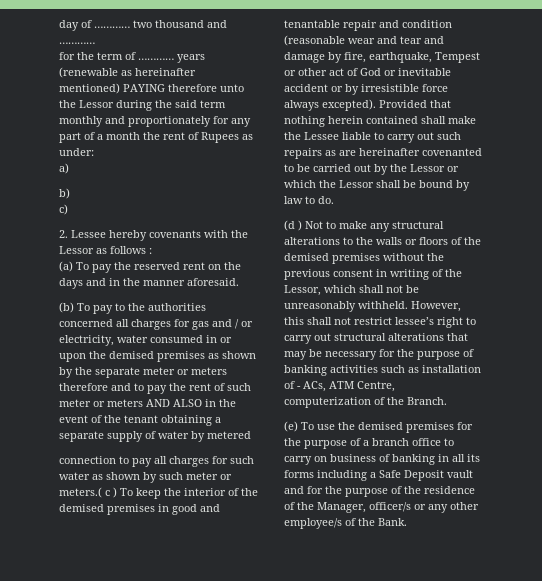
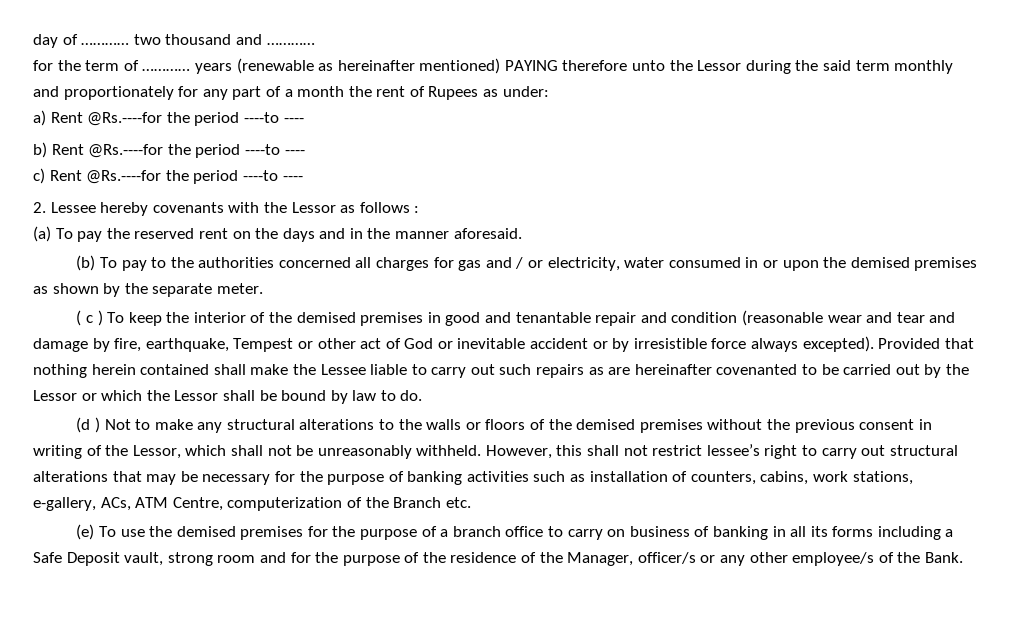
[59,188,70,199] [59,204,68,215] // b) // c) -> [50,112,304,126] [33,142,305,158] [33,168,303,184] Rent @Rs.----for the period ----to ---- // b) Rent @Rs.----for the period ----to ---- // c) Rent @Rs.----for the period ----to ----
[143,367,227,375] [59,383,251,394] [59,399,236,407] [59,415,221,426] [59,431,251,442] [59,456,254,467] [59,472,232,483] [59,487,102,498] meter or meters therefore and to pay the rent of such meter or meters AND ALSO in the event of the tenant obtaining a separate supply of water by metered // connection to pay all charges for such water as shown by such meter or meters.( -> [216,283,263,294] [76,310,82,326] meter. // (
[297,386,301,389] - -> [690,471,913,485] [33,497,96,511] counters, cabins, work stations, e-gallery,
[407,397,447,405] Branch. -> [393,497,471,508] Branch etc.
[447,470,473,478] vault -> [124,552,256,566] vault, strong room

